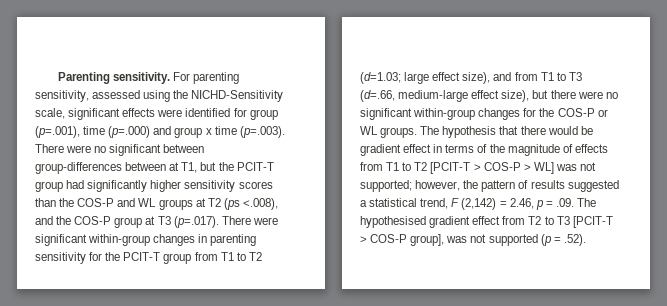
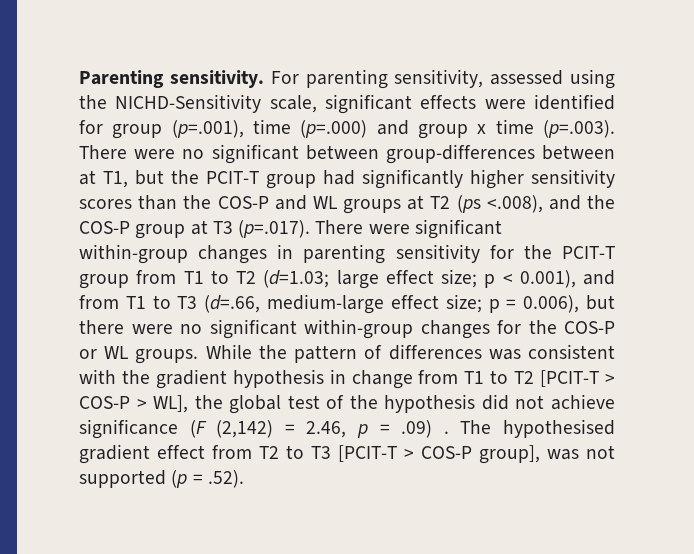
[462,72,491,84] size), -> [441,269,576,288] size; p < 0.001),
[501,90,530,102] size), -> [445,294,580,313] size; p = 0.006),
[420,126,593,138] [360,144,608,156] The hypothesis that there would be gradient effect in terms of the magnitude of effects -> [205,344,615,363] [79,369,413,389] While the pattern of differences was consistent with the gradient hypothesis in change
[533,162,597,174] [360,180,619,192] [360,198,460,209] WL] was not supported; however, the pattern of results suggested a statistical trend, F -> [153,394,616,414] [79,419,207,439] WL], the global test of the hypothesis did not achieve significance (F
[555,198,574,207] .09. -> [401,420,449,438] .09) .

